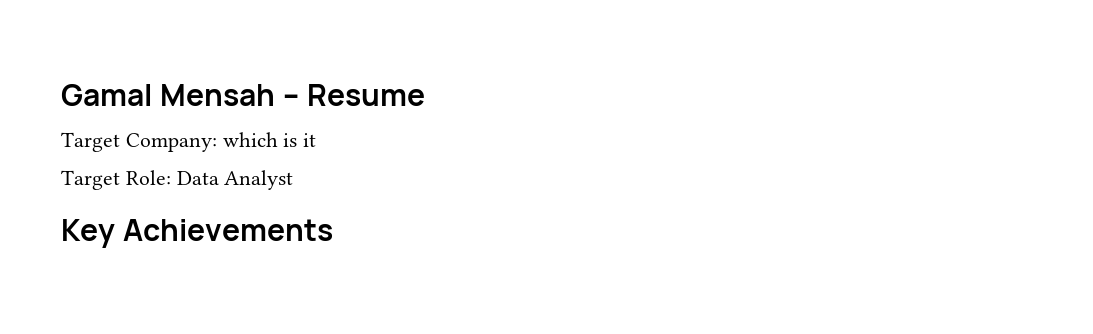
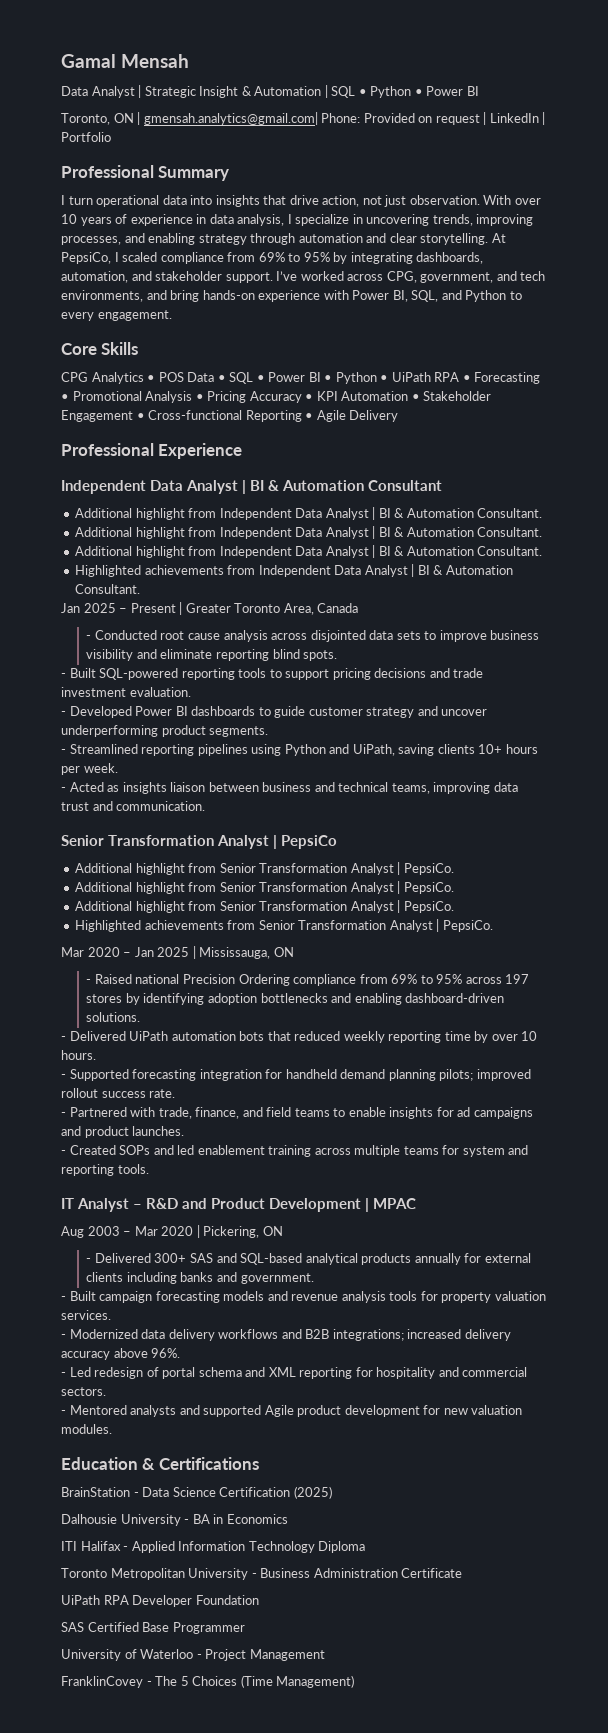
[283,84,426,106] [61,132,317,152] [61,170,294,190] [61,219,334,248] – Resume // Target Company: which is it // Target Role: Data Analyst // Key Achievements -> [61,85,479,98] [61,112,546,125] [61,132,111,142] [61,165,230,181] [61,195,541,207] [61,214,534,226] [61,233,506,245] [61,252,484,264] [61,271,546,283] [61,290,522,302] [61,310,172,321] [61,342,139,355] [61,372,541,384] [61,391,492,403] [61,410,399,422] [61,443,243,459] [61,480,442,494] [75,507,543,520] [75,526,543,539] [75,545,543,558] [75,564,513,577] [75,584,141,594] [61,602,359,615] [86,630,540,642] [86,649,338,661] [61,668,484,680] [61,687,191,697] [61,706,488,718] [61,725,269,737] [61,744,538,756] [61,763,118,775] [61,782,518,794] [61,801,206,811] [61,835,337,849] [75,862,454,875] [75,881,454,894] [75,900,454,913] [75,919,493,932] [61,946,294,959] [86,974,530,986] [86,993,505,1005] [86,1012,141,1022] [61,1031,538,1043] [61,1050,96,1060] [61,1069,531,1081] [61,1088,176,1098] [61,1107,533,1119] [61,1126,185,1138] [61,1145,529,1157] [61,1164,149,1176] [61,1198,416,1212] [61,1225,283,1238] [86,1253,531,1265] [86,1272,314,1284] [61,1291,546,1303] [61,1310,111,1320] [61,1329,511,1341] [61,1348,181,1360] [61,1367,528,1379] [61,1387,106,1396] [61,1405,523,1417] [61,1424,112,1434] [61,1457,259,1470] [61,1486,332,1499] [61,1514,288,1526] [61,1541,366,1553] [61,1568,463,1580] [61,1595,259,1607] [61,1622,245,1634] [61,1649,325,1661] [61,1675,355,1688] // Data Analyst | Strategic Insight & Automation | SQL • Python • Power BI // Toronto, ON | gmensah.analytics@gmail.com| Phone: Provided on request | LinkedIn | Portfolio // Professional Summary // I turn operational data into insights that drive action, not just observation. With over 10 years of experience in data analysis, I specialize in uncovering trends, improving processes, and enabling strategy through automation and clear storytelling. At PepsiCo, I scaled compliance from 69% to 95% by integrating dashboards, automation, and stakeholder support. I’ve worked across CPG, government, and tech environments, and bring hands-on experience with Power BI, SQL, and Python to every engagement. // Core Skills // CPG Analytics • POS Data • SQL • Power BI • Python • UiPath RPA • Forecasting • Promotional Analysis • Pricing Accuracy • KPI Automation • Stakeholder Engagement • Cross-functional Reporting • Agile Delivery // Professional Experience // Independent Data Analyst | BI & Automation Consultant // Additional highlight from Independent Data Analyst | BI & Automation Consultant. // Additional highlight from Independent Data Analyst | BI & Automation Consultant. // Additional highlight from Independent Data Analyst | BI & Automation Consultant. // Highlighted achievements from Independent Data Analyst | BI & Automation Consultant. // Jan 2025 – Present | Greater Toronto Area, Canada // - Conducted root cause analysis across disjointed data sets to improve business visibility and eliminate reporting blind spots. // - Built SQL-powered reporting tools to support pricing decisions and trade investment evaluation. // - Developed Power BI dashboards to guide customer strategy and uncover underperforming product segments. // - Streamlined reporting pipelines using Python and UiPath, saving clients 10+ hours per week. // - Acted as insights liaison between business and technical teams, improving data trust and communication. // Senior Transformation Analyst | PepsiCo // Additional highlight from Senior Transformation Analyst | PepsiCo. // Additional highlight from Senior Transformation Analyst | PepsiCo. // Additional highlight from Senior Transformation Analyst | PepsiCo. // Highlighted achievements from Senior Transformation Analyst | PepsiCo. // Mar 2020 – Jan 2025 | Mississauga, ON // - Raised national Precision Ordering compliance from 69% to 95% across 197 stores by identifying adoption bottlenecks and enabling dashboard-driven solutions. // - Delivered UiPath automation bots that reduced weekly reporting time by over 10 hours. // - Supported forecasting integration for handheld demand planning pilots; improved rollout success rate. // - Partnered with trade, finance, and field teams to enable insights for ad campaigns and product launches. // - Created SOPs and led enablement training across multiple teams for system and reporting tools. // IT Analyst – R&D and Product Development | MPAC // Aug 2003 – Mar 2020 | Pickering, ON // - Delivered 300+ SAS and SQL-based analytical products annually for external clients including banks and government. // - Built campaign forecasting models and revenue analysis tools for property valuation services. // - Modernized data delivery workflows and B2B integrations; increased delivery accuracy above 96%. // - Led redesign of portal schema and XML reporting for hospitality and commercial sectors. // - Mentored analysts and supported Agile product development for new valuation modules. // Education & Certifications // BrainStation - Data Science Certification (2025) // Dalhousie University - BA in Economics // ITI Halifax - Applied Information Technology Diploma // Toronto Metropolitan University - Business Administration Certificate // UiPath RPA Developer Foundation // SAS Certified Base Programmer // University of Waterloo - Project Management // FranklinCovey - The 5 Choices (Time Management)

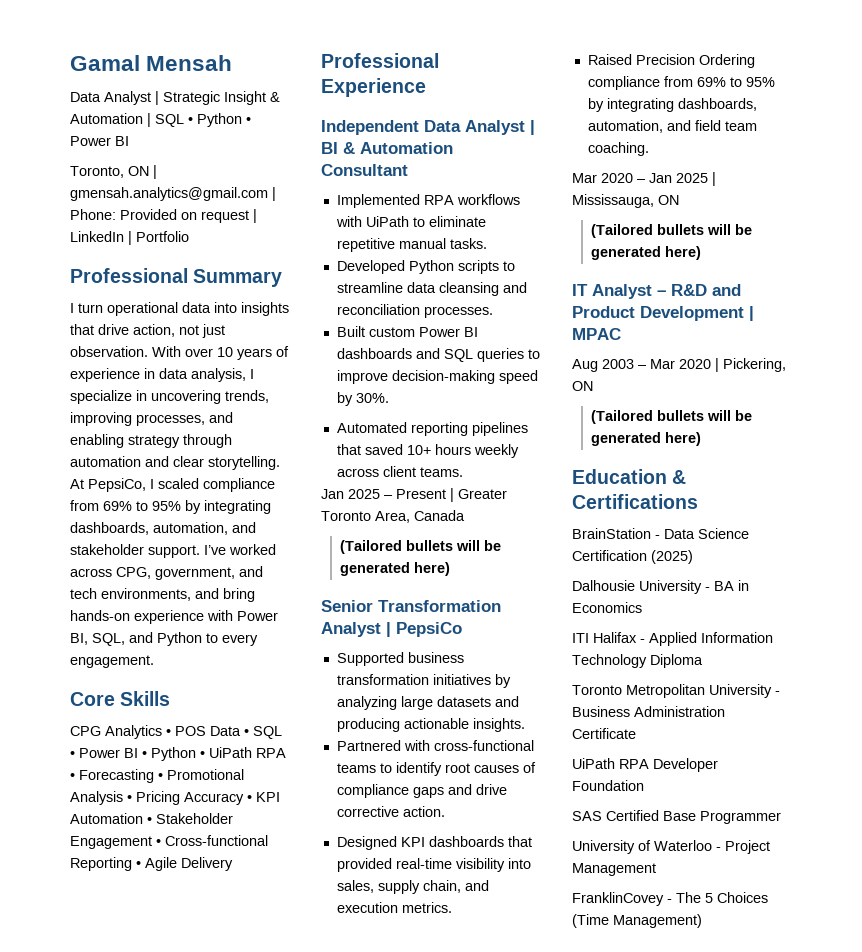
[143,112,318,125] gmensah.analytics@gmail.com| -> [70,187,276,201] gmensah.analytics@gmail.com |
[75,507,543,520] [75,526,543,539] [75,545,543,558] [75,564,513,577] [75,584,141,594] Additional highlight from Independent Data Analyst | BI & Automation Consultant. // Additional highlight from Independent Data Analyst | BI & Automation Consultant. // Additional highlight from Independent Data Analyst | BI & Automation Consultant. // Highlighted achievements from Independent Data Analyst | BI & Automation Consultant. -> [336,194,520,208] [335,216,486,227] [336,238,487,252] [336,260,515,274] [336,282,527,296] [336,304,493,318] [336,326,478,337] [336,348,540,362] [336,370,538,384] [336,392,389,406] [336,422,528,436] [336,444,519,458] [336,466,463,477] Implemented RPA workflows with UiPath to eliminate repetitive manual tasks. // Developed Python scripts to streamline data cleansing and reconciliation processes. // Built custom Power BI dashboards and SQL queries to improve decision-making speed by 30%. // Automated reporting pipelines that saved 10+ hours weekly across client teams.
[86,630,540,642] [86,649,338,661] [61,668,484,680] [61,687,191,697] [61,706,488,718] [61,725,269,737] [61,744,538,756] [61,763,118,775] [61,782,518,794] [61,801,206,811] - Conducted root cause analysis across disjointed data sets to improve business visibility and eliminate reporting blind spots. // - Built SQL-powered reporting tools to support pricing decisions and trade investment evaluation. // - Developed Power BI dashboards to guide customer strategy and uncover underperforming product segments. // - Streamlined reporting pipelines using Python and UiPath, saving clients 10+ hours per week. // - Acted as insights liaison between business and technical teams, improving data trust and communication. -> [340,540,502,554] [340,562,451,576] (Tailored bullets will be generated here)
[75,862,454,875] [75,881,454,894] [75,900,454,913] [75,919,493,932] Additional highlight from Senior Transformation Analyst | PepsiCo. // Additional highlight from Senior Transformation Analyst | PepsiCo. // Additional highlight from Senior Transformation Analyst | PepsiCo. // Highlighted achievements from Senior Transformation Analyst | PepsiCo. -> [336,652,464,666] [336,674,511,688] [336,696,519,710] [336,718,525,732] [336,740,534,751] [336,762,536,776] [336,784,507,798] [336,806,445,817] [336,836,532,850] [336,858,531,872] [336,880,489,894] [336,902,452,913] [587,54,755,68] [587,76,775,90] [587,98,757,112] [587,120,757,133] [587,142,649,156] Supported business transformation initiatives by analyzing large datasets and producing actionable insights. // Partnered with cross-functional teams to identify root causes of compliance gaps and drive corrective action. // Designed KPI dashboards that provided real-time visibility into sales, supply chain, and execution metrics. // Raised Precision Ordering compliance from 69% to 95% by integrating dashboards, automation, and field team coaching.
[86,974,530,986] [86,993,505,1005] [86,1012,141,1022] [61,1031,538,1043] [61,1050,96,1060] [61,1069,531,1081] [61,1088,176,1098] [61,1107,533,1119] [61,1126,185,1138] [61,1145,529,1157] [61,1164,149,1176] - Raised national Precision Ordering compliance from 69% to 95% across 197 stores by identifying adoption bottlenecks and enabling dashboard-driven solutions. // - Delivered UiPath automation bots that reduced weekly reporting time by over 10 hours. // - Supported forecasting integration for handheld demand planning pilots; improved rollout success rate. // - Partnered with trade, finance, and field teams to enable insights for ad campaigns and product launches. // - Created SOPs and led enablement training across multiple teams for system and reporting tools. -> [591,224,753,238] [591,246,702,260] (Tailored bullets will be generated here)
[86,1253,531,1265] [86,1272,314,1284] [61,1291,546,1303] [61,1310,111,1320] [61,1329,511,1341] [61,1348,181,1360] [61,1367,528,1379] [61,1387,106,1396] [61,1405,523,1417] [61,1424,112,1434] - Delivered 300+ SAS and SQL-based analytical products annually for external clients including banks and government. // - Built campaign forecasting models and revenue analysis tools for property valuation services. // - Modernized data delivery workflows and B2B integrations; increased delivery accuracy above 96%. // - Led redesign of portal schema and XML reporting for hospitality and commercial sectors. // - Mentored analysts and supported Agile product development for new valuation modules. -> [591,410,753,424] [591,432,702,446] (Tailored bullets will be generated here)

